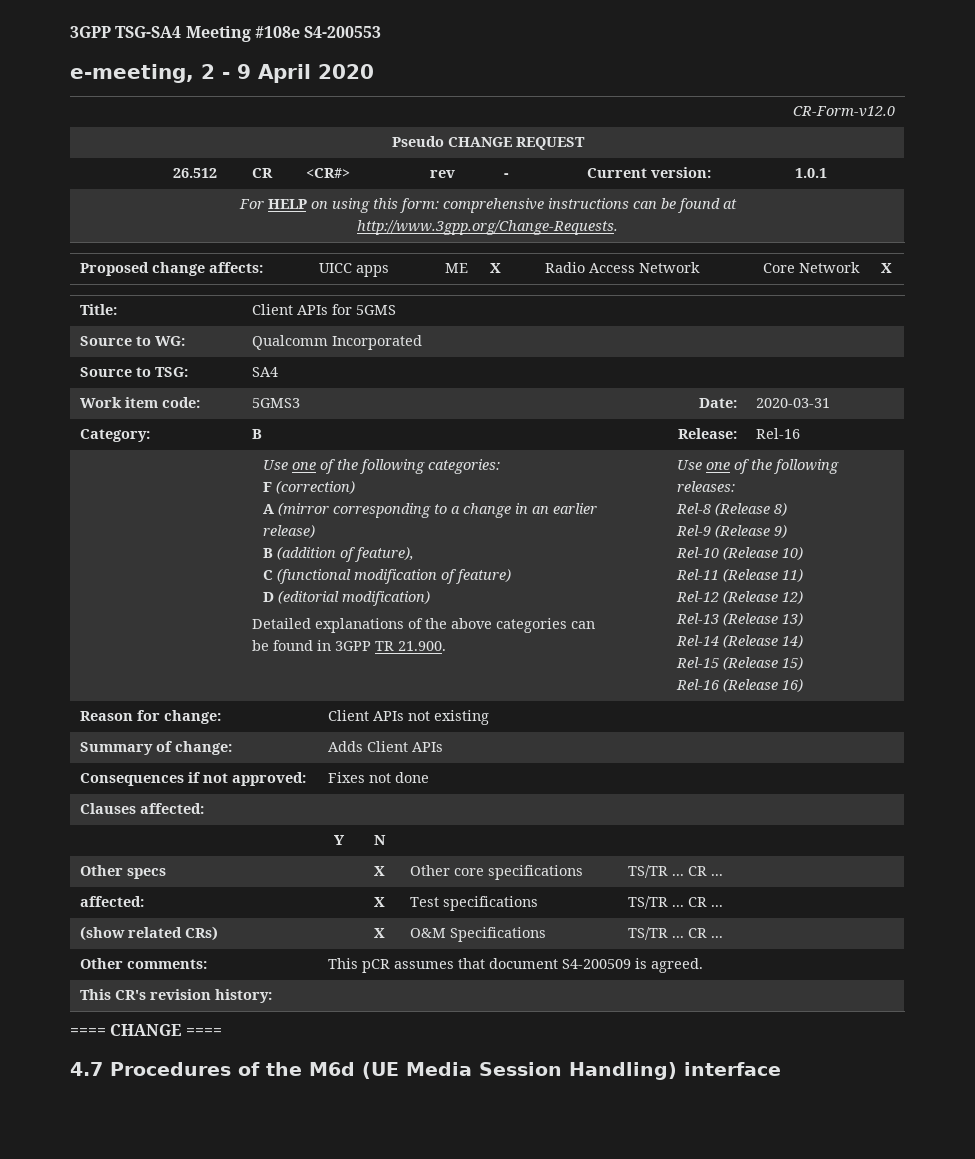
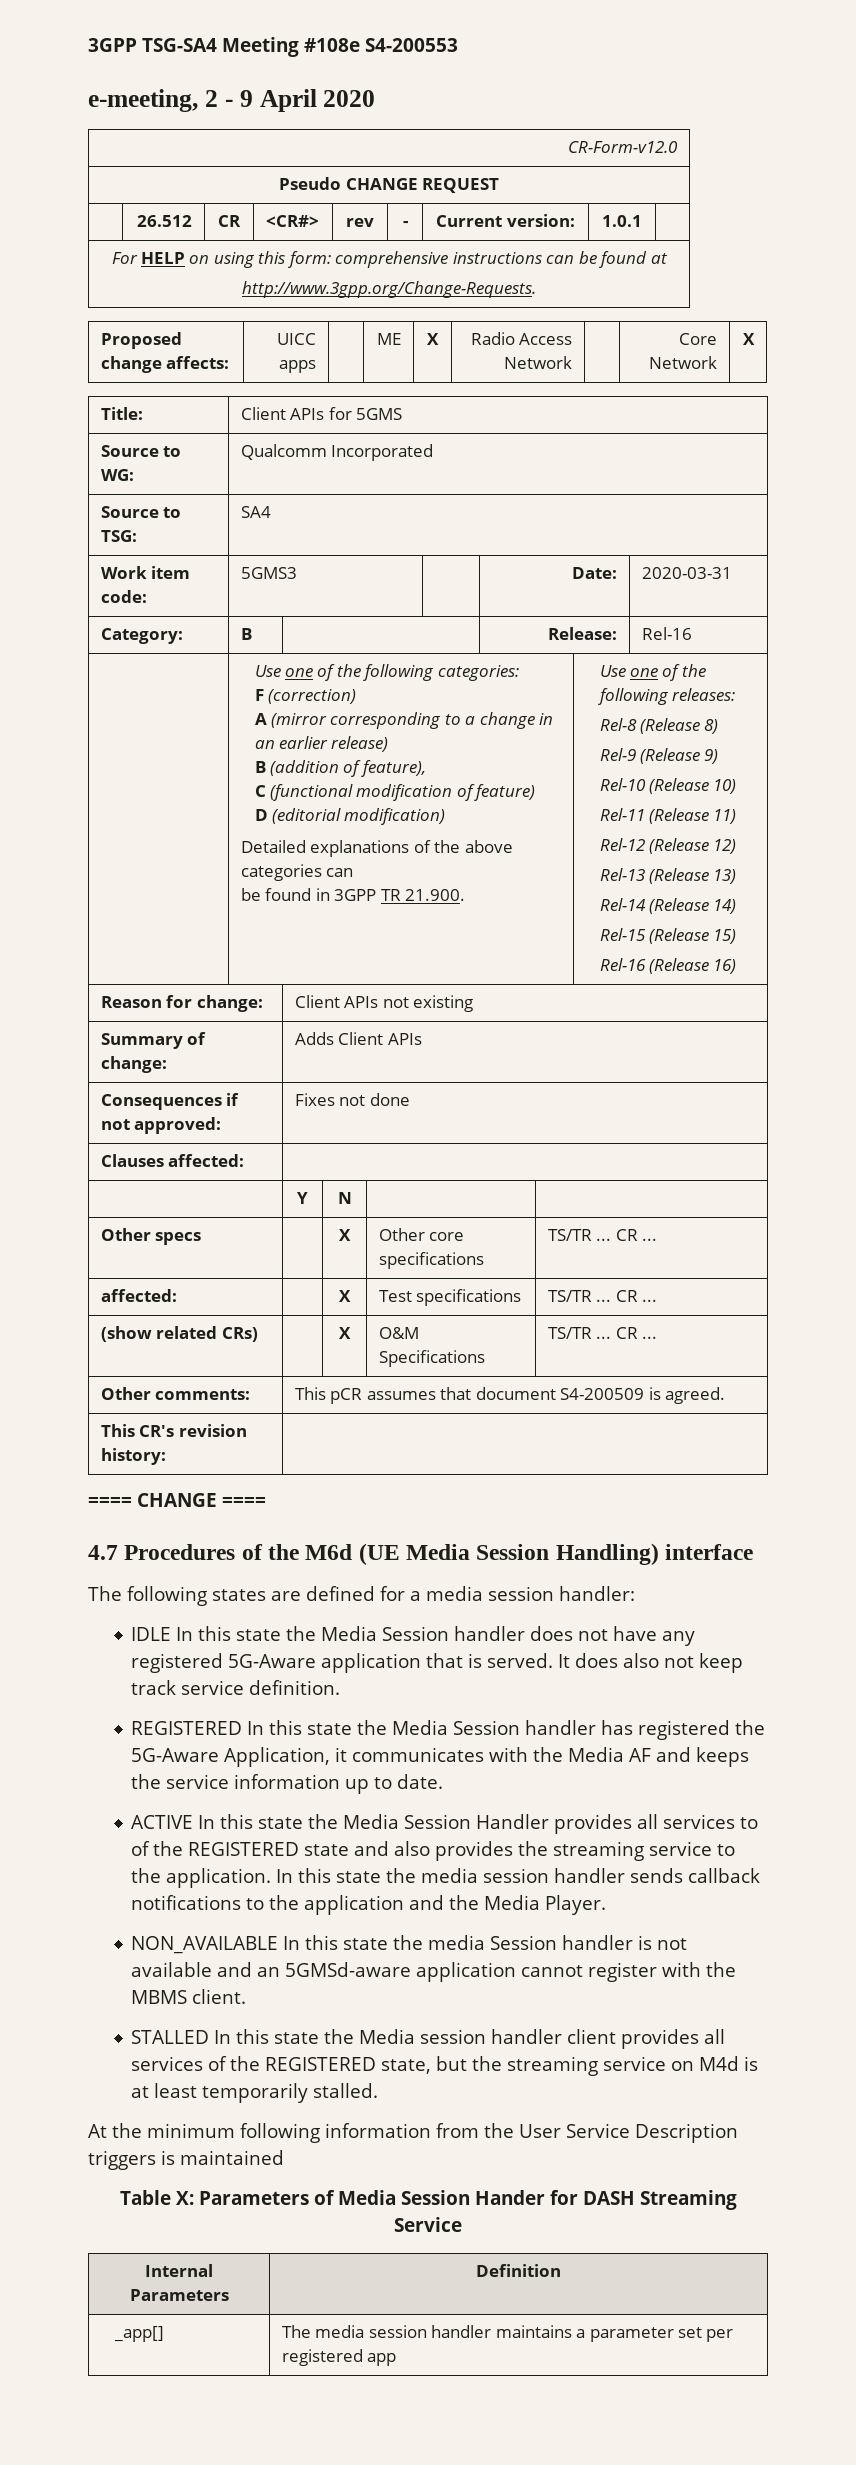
(781, 1069) none -> [88,1586,635,1606] [131,1626,696,1646] [131,1653,744,1673] [131,1680,341,1695] [131,1720,766,1740] [131,1747,750,1767] [131,1774,444,1794] [131,1814,759,1834] [131,1841,736,1861] [131,1868,761,1888] [131,1895,607,1915] [131,1935,688,1954] [131,1962,737,1982] [131,1989,247,2004] [131,2029,726,2049] [131,2056,759,2076] [131,2083,379,2103] [88,2123,738,2143] [88,2150,284,2170] [119,2190,737,2210] [394,2217,462,2232] [145,2264,213,2277] [129,2289,229,2301] [476,2264,561,2277] [113,2326,164,2342] [281,2325,734,2342] [281,2349,397,2366] // The following states are defined for a media session handler: // IDLE In this state the Media Session handler does not have any registered 5G-Aware application that is served. It does also not keep track service definition. // REGISTERED In this state the Media Session handler has registered the 5G-Aware Application, it communicates with the Media AF and keeps the service information up to date. // ACTIVE In this state the Media Session Handler provides all services to of the REGISTERED state and also provides the streaming service to the application. In this state the media session handler sends callback notifications to the application and the Media Player. // NON_AVAILABLE In this state the media Session handler is not available and an 5GMSd-aware application cannot register with the MBMS client. // STALLED In this state the Media session handler client provides all services of the REGISTERED state, but the streaming service on M4d is at least temporarily stalled. // At the minimum following information from the User Service Description triggers is maintained // Table X: Parameters of Media Session Hander for DASH Streaming Service // Internal Parameters | Definition // _app[] | The media session handler maintains a parameter set per registered app

